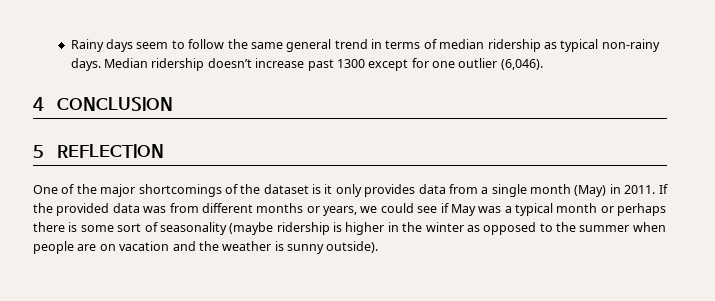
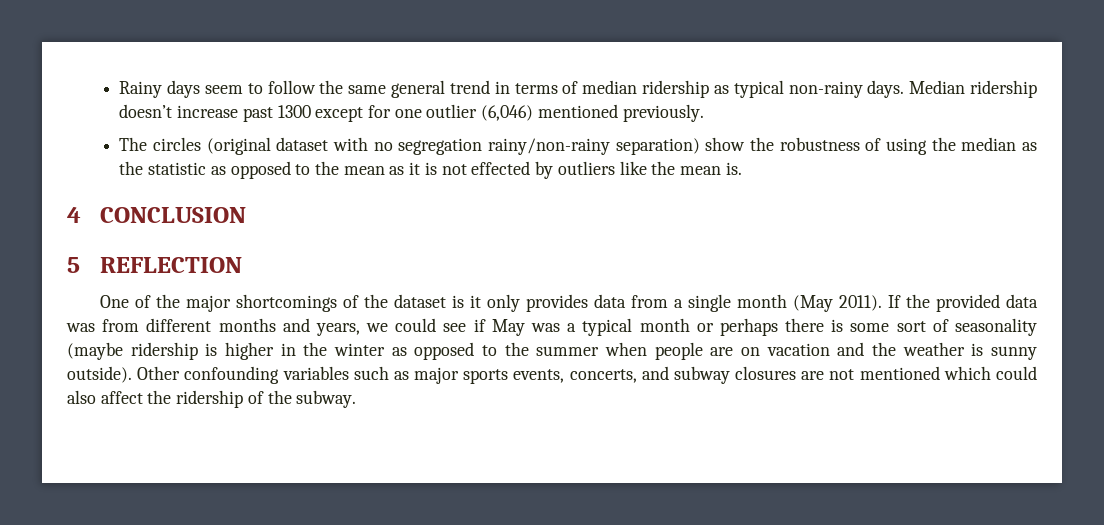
[500,59,543,70] (6,046). -> [481,104,704,122] [119,137,1037,155] [119,161,742,179] (6,046) mentioned previously. // The circles (original dataset with no segregation rainy/non-rainy separation) show the robustness of using the median as the statistic as opposed to the mean as it is not effected by outliers like the mean is.
[574,184,656,197] (May) in 2011. -> [793,295,883,312] (May 2011).
[306,206,320,213] or -> [282,318,310,332] and
(379, 247) none -> [137,366,1037,384] [67,390,357,408] Other confounding variables such as major sports events, concerts, and subway closures are not mentioned which could also affect the ridership of the subway.

